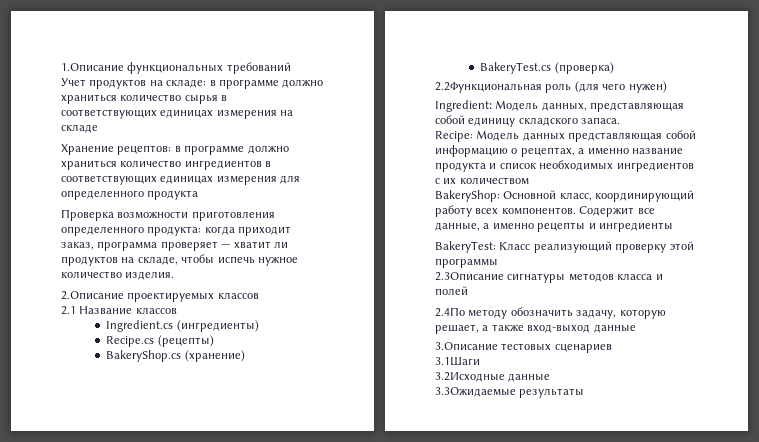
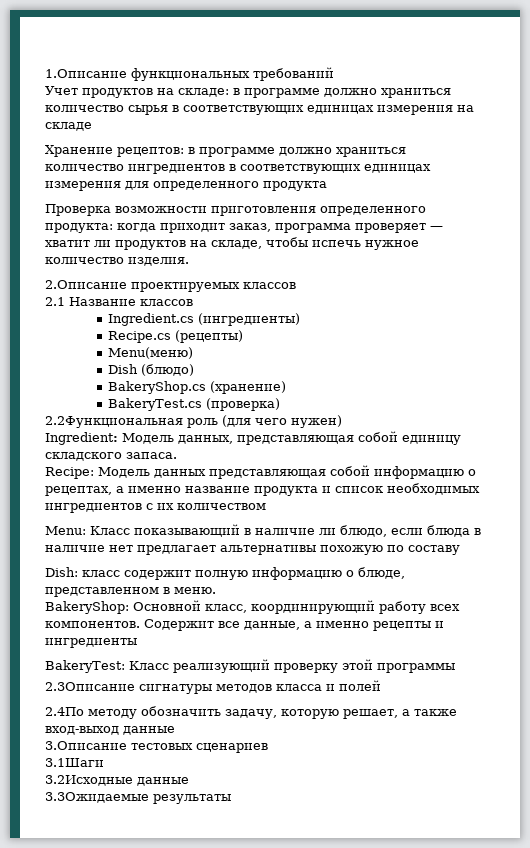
(214, 341) none -> [108,347,194,359] [108,364,195,376] // Menu(меню) // Dish (блюдо)
(529, 181) none -> [45,524,481,537] [45,545,460,555] [45,567,405,580] [45,587,216,597] // Menu: Класс показывающий в наличие ли блюдо, если блюда в наличие нет предлагает альтернативы похожую по составу // Dish: класс содержит полную информацию о блюде, представленном в меню.

